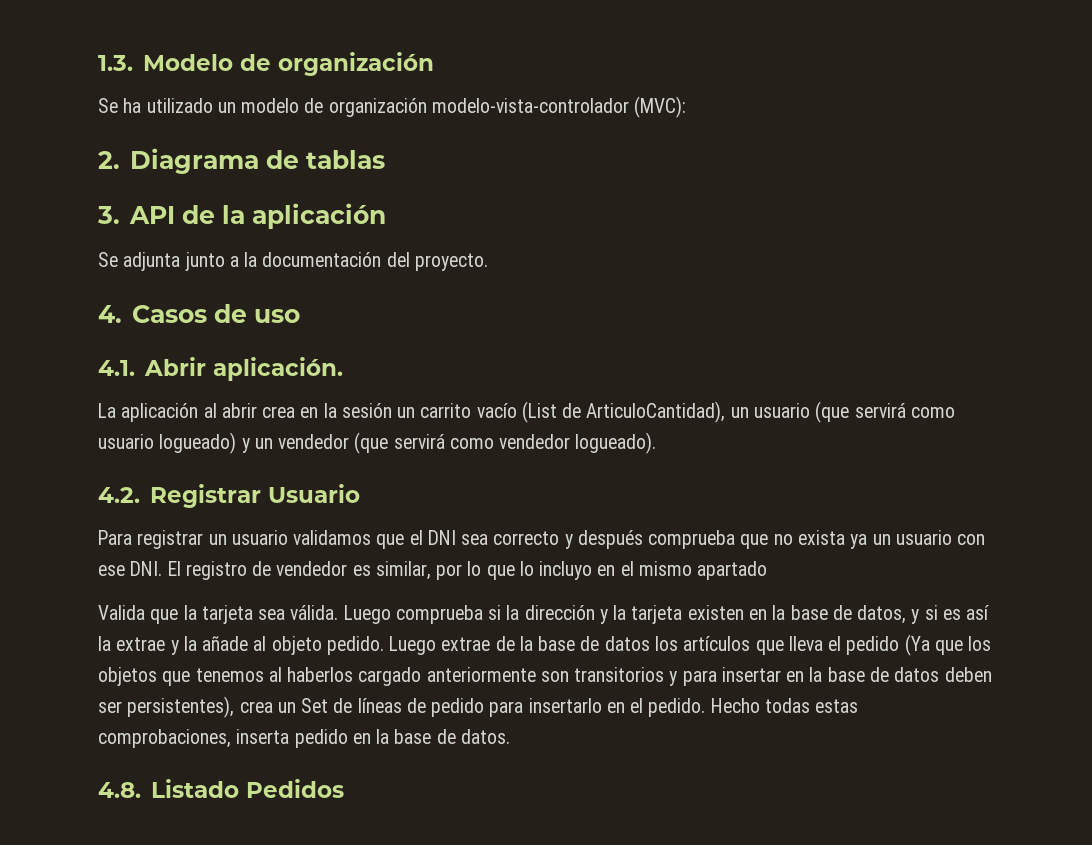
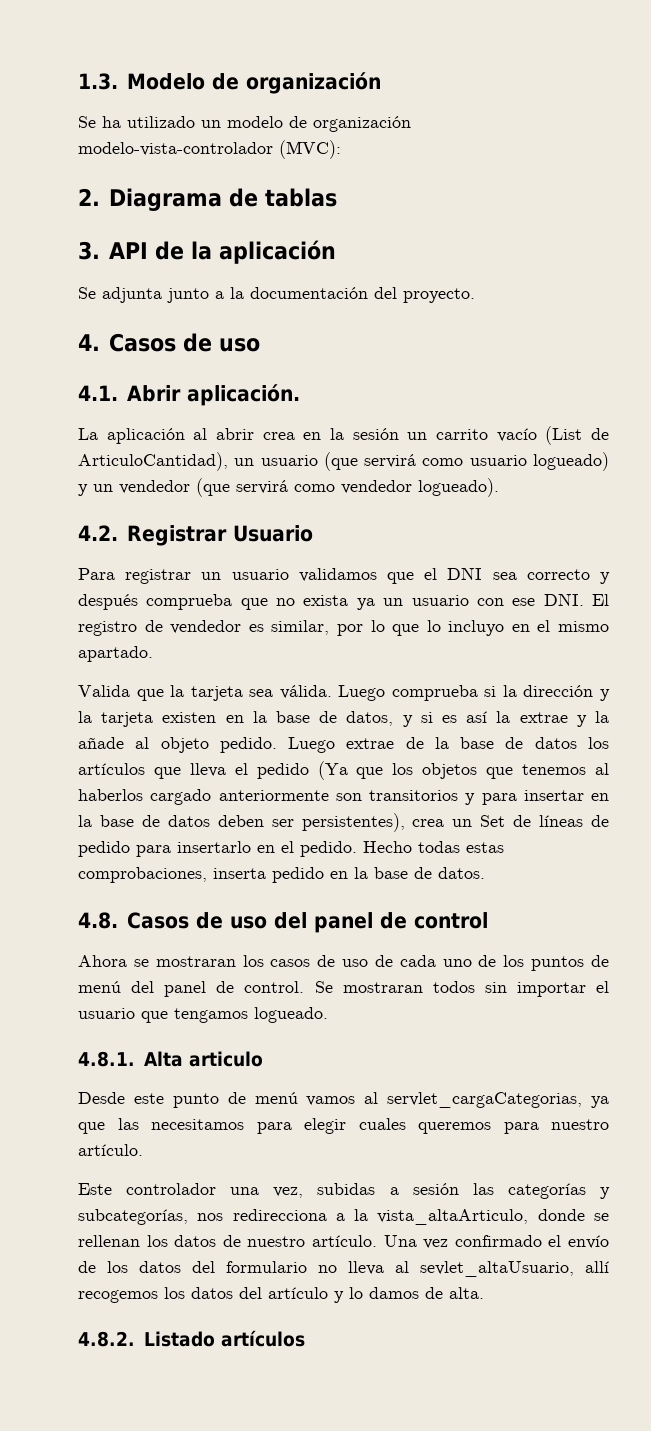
[697,561,768,580] apartado -> [78,646,153,662] apartado.
[150,779,344,798] Listado Pedidos -> [126,912,488,933] [78,955,610,971] [78,981,609,997] [78,1007,328,1023] [78,1051,263,1067] [78,1092,609,1108] [78,1118,609,1134] [78,1144,143,1156] [78,1183,610,1199] [78,1209,609,1225] [78,1235,610,1249] [78,1261,609,1277] [78,1287,484,1303] [78,1330,305,1347] Casos de uso del panel de control // Ahora se mostraran los casos de uso de cada uno de los puntos de menú del panel de control. Se mostraran todos sin importar el usuario que tengamos logueado. // 4.8.1. Alta articulo // Desde este punto de menú vamos al servlet_cargaCategorias, ya que las necesitamos para elegir cuales queremos para nuestro artículo. // Este controlador una vez, subidas a sesión las categorías y subcategorías, nos redirecciona a la vista_altaArticulo, donde se rellenan los datos de nuestro artículo. Una vez confirmado el envío de los datos del formulario no lleva al sevlet_altaUsuario, allí recogemos los datos del artículo y lo damos de alta. // 4.8.2. Listado artículos

